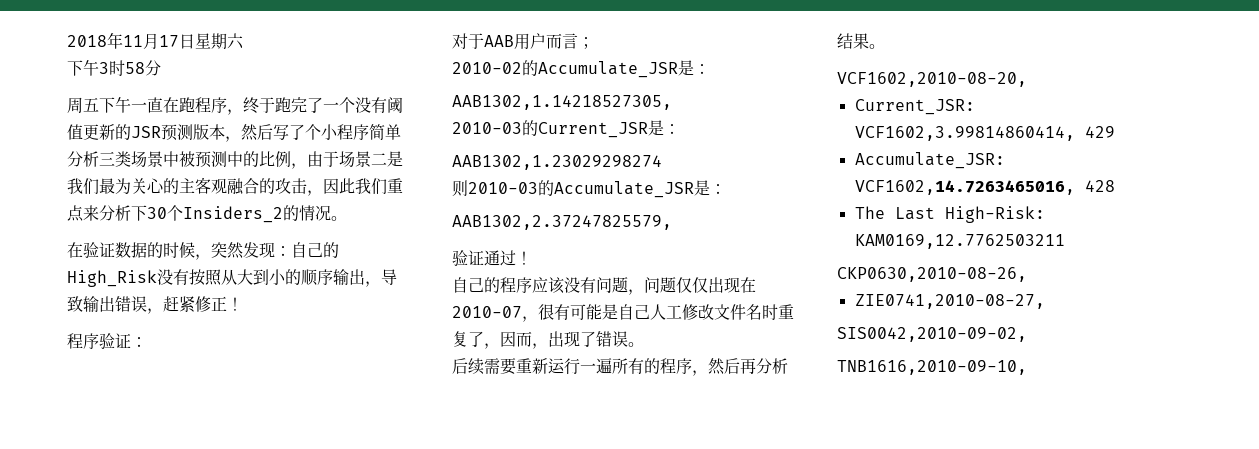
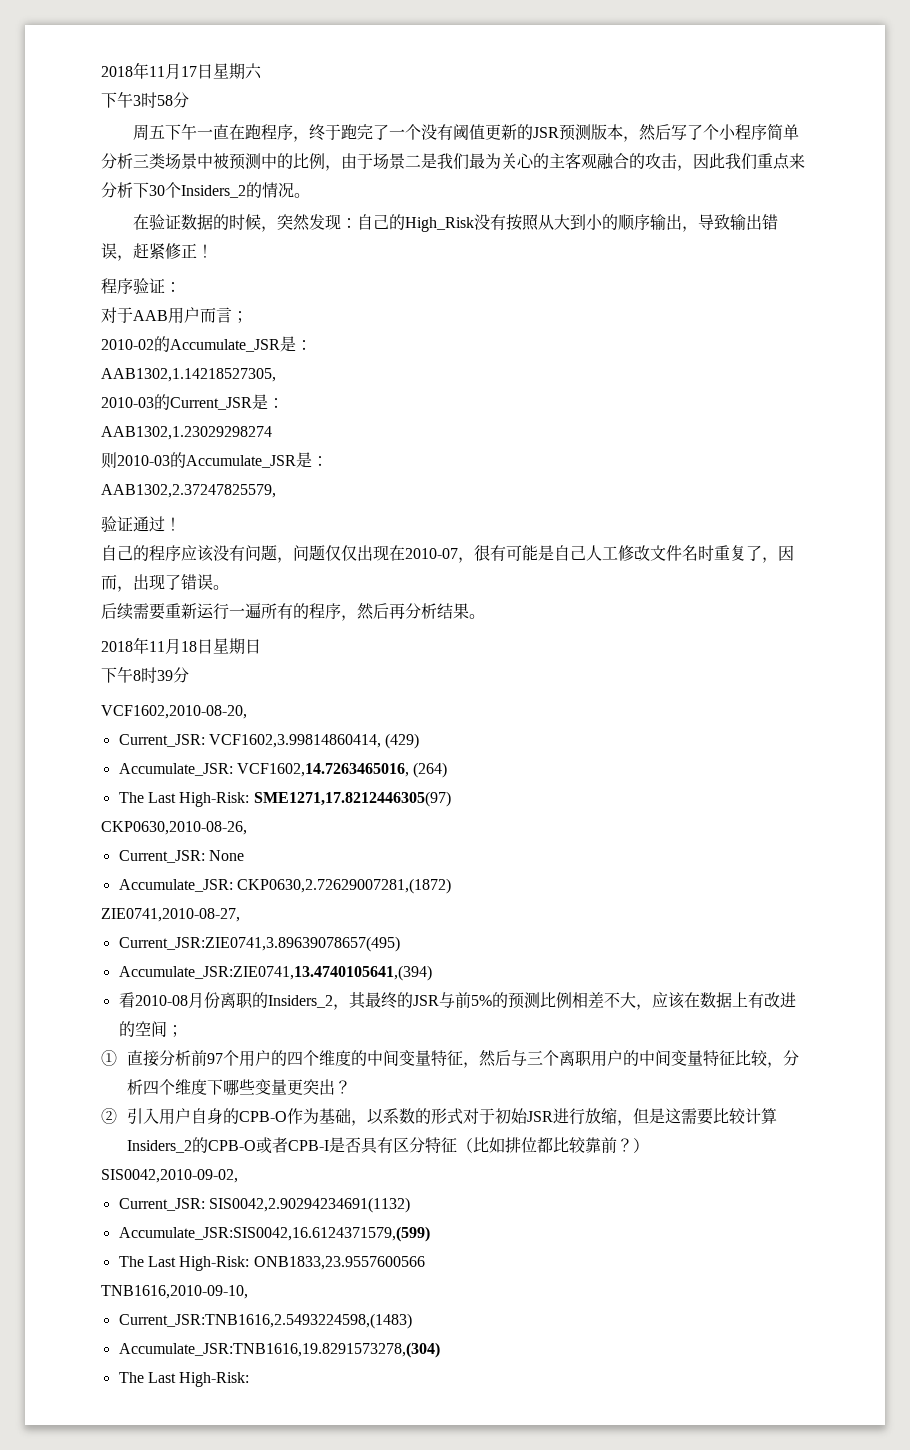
(885, 46) none -> [101,637,261,654] [101,667,189,683] // 2018年11月18日星期日 // 下午8时39分
[1084,126,1115,138] 429 -> [385,733,420,749] (429)
[1084,180,1115,192] [854,206,1045,223] [854,234,1065,249] 428 // The Last High-Risk: KAM0169,12.7762503211 -> [413,762,448,778] [118,791,451,807] (264) // The Last High-Risk: SME1271,17.8212446305(97)
[854,294,1045,309] [837,327,1027,342] [837,360,1027,375] ZIE0741,2010-08-27, // SIS0042,2010-09-02, // TNB1616,2010-09-10, -> [118,850,244,863] [118,878,451,894] [101,908,240,922] [118,936,400,952] [118,965,432,981] [118,992,796,1010] [118,1021,183,1037] [101,1050,799,1068] [126,1079,351,1096] [101,1108,777,1126] [126,1137,649,1154] [101,1169,238,1183] [118,1197,410,1213] [118,1226,430,1242] [118,1256,425,1271] [101,1285,248,1299] [118,1313,412,1329] [118,1342,440,1358] [118,1372,250,1387] Current_JSR: None // Accumulate_JSR: CKP0630,2.72629007281,(1872) // ZIE0741,2010-08-27, // Current_JSR:ZIE0741,3.89639078657(495) // Accumulate_JSR:ZIE0741,13.4740105641,(394) // 看2010-08月份离职的Insiders_2，其最终的JSR与前5%的预测比例相差不大，应该在数据上有改进的空间； // ①直接分析前97个用户的四个维度的中间变量特征，然后与三个离职用户的中间变量特征比较，分析四个维度下哪些变量更突出？ // ②引入用户自身的CPB-O作为基础，以系数的形式对于初始JSR进行放缩，但是这需要比较计算Insiders_2的CPB-O或者CPB-I是否具有区分特征（比如排位都比较靠前？） // SIS0042,2010-09-02, // Current_JSR: SIS0042,2.90294234691(1132) // Accumulate_JSR:SIS0042,16.6124371579,(599) // The Last High-Risk: ONB1833,23.9557600566 // TNB1616,2010-09-10, // Current_JSR:TNB1616,2.5493224598,(1483) // Accumulate_JSR:TNB1616,19.8291573278,(304) // The Last High-Risk:

